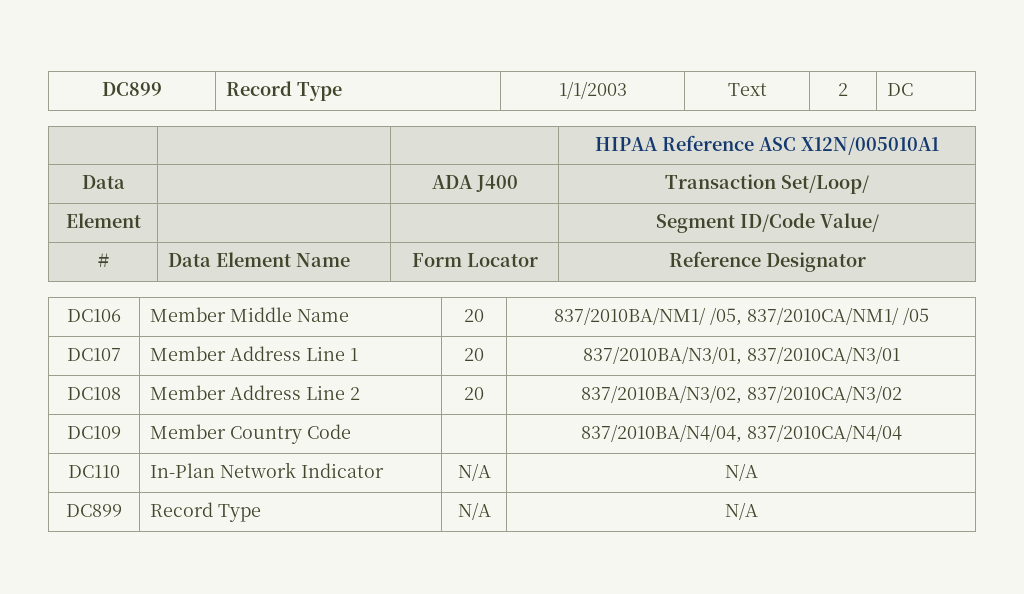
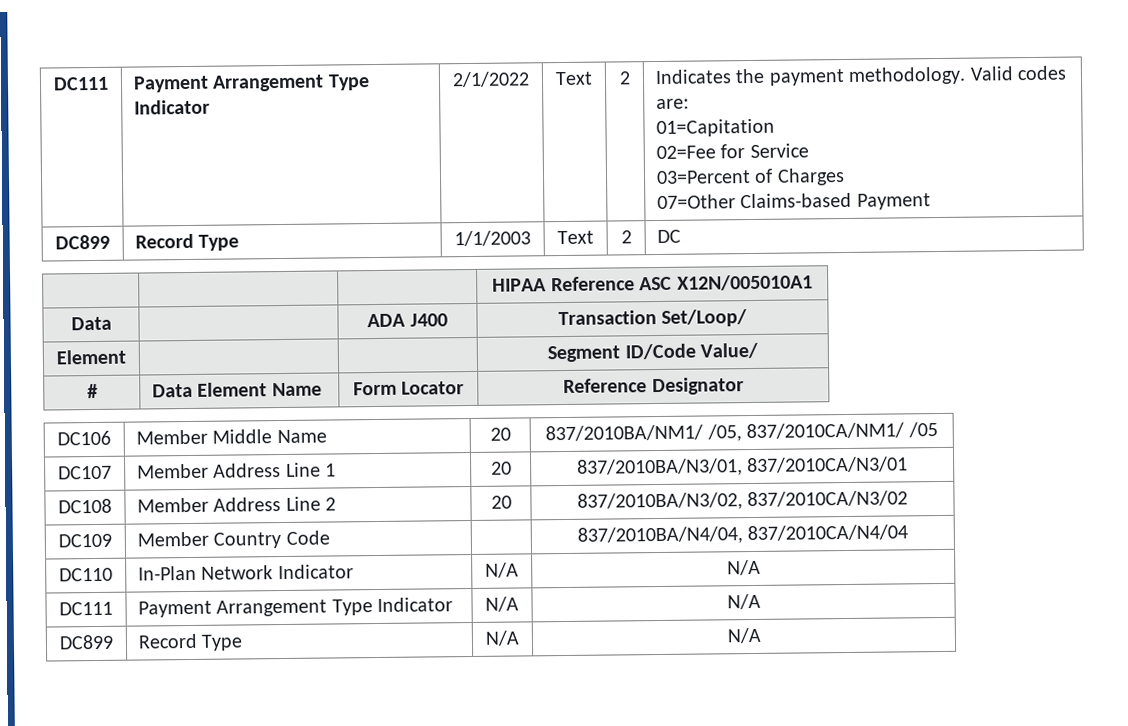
(102, 89) none -> [53,76,109,91] [133,74,370,93] [134,99,211,115] [452,71,530,88] [555,71,593,86] [618,71,631,85] [655,65,1068,86] [656,98,690,110] [656,118,776,138] [656,143,809,160] [656,168,845,186] [657,192,931,210] DC111 | Payment Arrangement Type Indicator | 2/1/2022 | Text | 2 | Indicates the payment methodology. Valid codes are: // 01=Capitation // 02=Fee for Service // 03=Percent of Charges // 07=Other Claims-based Payment //
(758, 472) none -> [59,601,113,616] [138,597,454,618] [485,596,519,612] [726,593,761,610] // DC111 | Payment Arrangement Type Indicator | N/A | N/A

